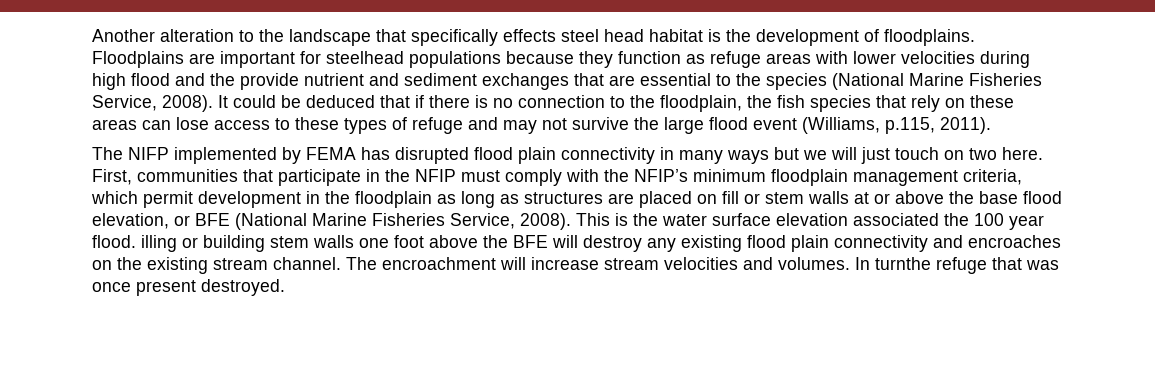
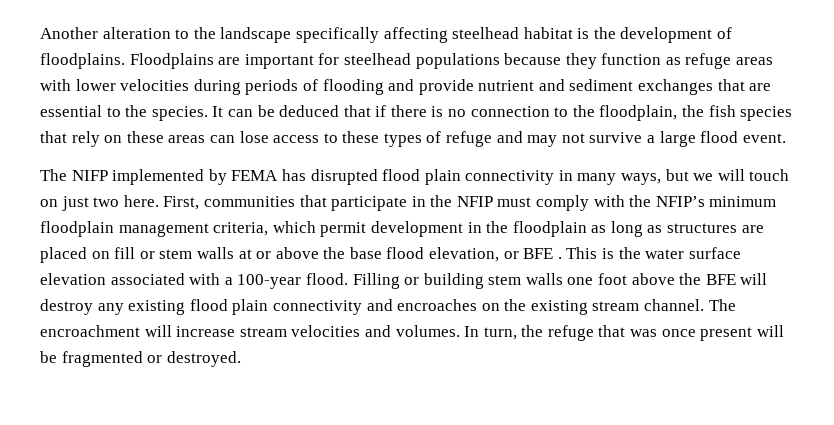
[376,29,644,46] that specifically effects steel head -> [295,27,520,43] specifically affecting steelhead
[92,73,235,90] high flood and the -> [245,79,415,95] periods of flooding and
[766,73,1042,90] [92,95,276,112] species (National Marine Fisheries Service, 2008). It could -> [151,106,253,121] species. It can
[634,117,659,130] the -> [647,135,656,143] a
[753,117,991,134] event (Williams, p.115, 2011). -> [742,133,786,143] event.
[727,150,769,164] ways -> [621,173,662,185] ways,
[861,147,890,164] just -> (745, 175) none
(964, 155) none -> [61,196,89,211] just
[235,213,571,230] (National Marine Fisheries Service, 2008). -> [557,257,562,259] .
[944,213,1044,230] [92,235,177,252] the 100 year flood. illing -> [189,273,400,289] with a 100-year flood. Filling
[875,257,931,270] turnthe -> [483,325,544,340] turn, the
(196, 288) none -> [756,325,784,337] [40,351,163,367] will be fragmented or

